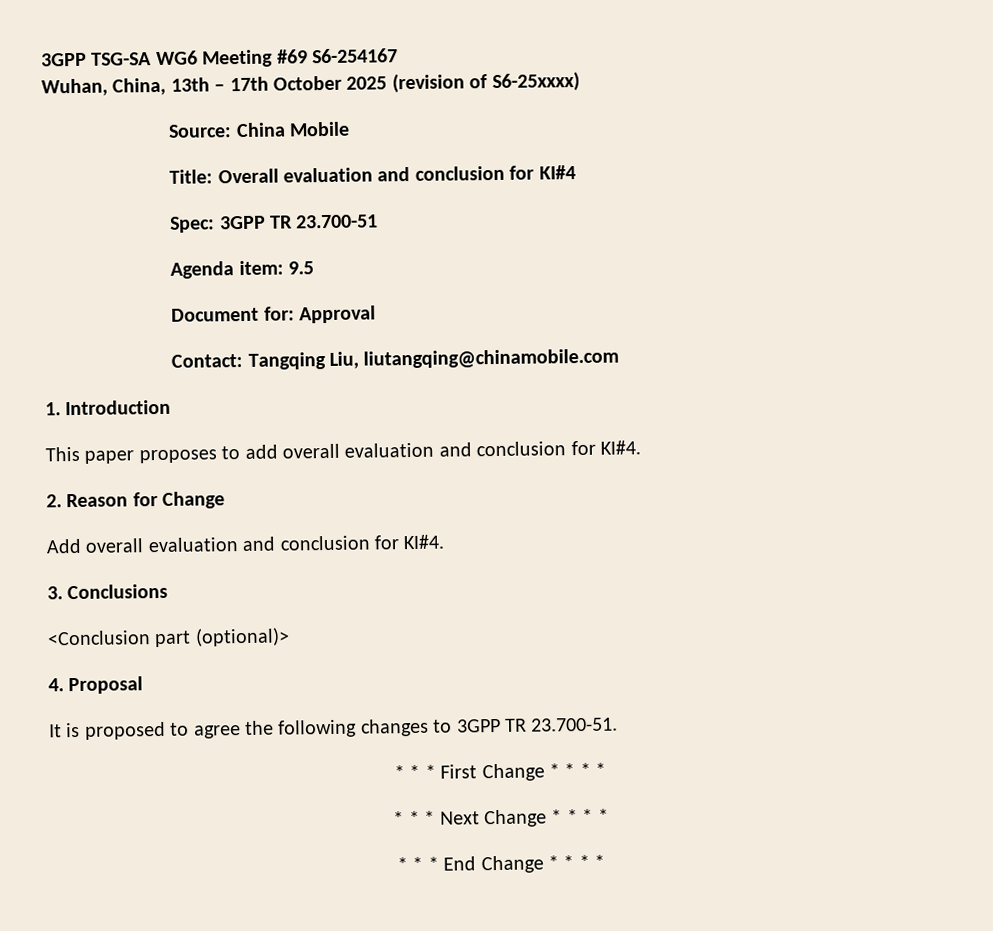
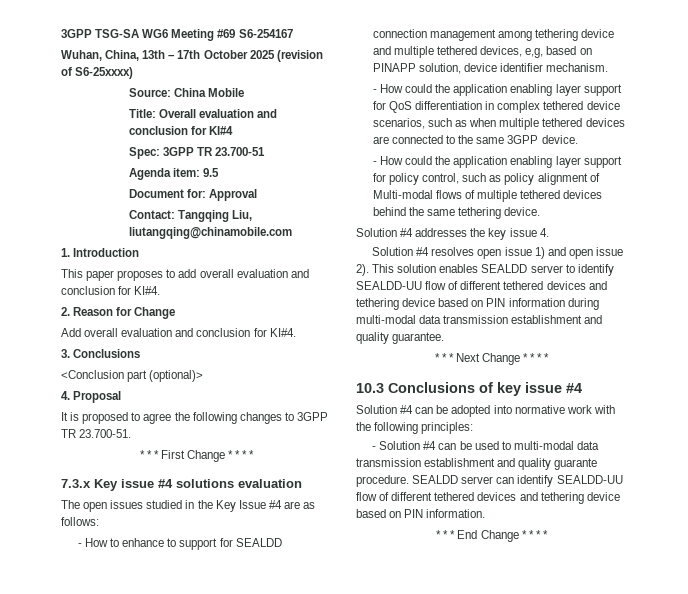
(607, 769) none -> [61,479,302,491] [61,500,316,512] [61,517,99,526] [77,538,282,550] [372,29,615,41] [372,46,592,58] [372,63,609,74] [372,84,622,96] [372,101,620,113] [372,118,625,130] [372,135,578,144] [372,156,622,168] [372,173,600,185] [372,190,603,202] [372,207,541,219] [356,228,549,240] [372,247,623,259] [356,264,614,276] [356,281,607,290] [356,298,599,310] [356,315,603,324] [356,332,445,344] // 7.3.x Key issue #4 solutions evaluation // The open issues studied in the Key Issue #4 are as follows: // - How to enhance to support for SEALDD connection management among tethering device and multiple tethered devices, e,g, based on PINAPP solution, device identifier mechanism. // - How could the application enabling layer support for QoS differentiation in complex tethered device scenarios, such as when multiple tethered devices are connected to the same 3GPP device. // - How could the application enabling layer support for policy control, such as policy alignment of Multi-modal flows of multiple tethered devices behind the same tethering device. // Solution #4 addresses the key issue 4. // Solution #4 resolves open issue 1) and open issue 2). This solution enables SEALDD server to identify SEALDD-UU flow of different tethered devices and tethering device based on PIN information during multi-modal data transmission establishment and quality guarantee.
(609, 815) none -> [356,382,582,396] [356,405,615,417] [356,422,474,434] [372,441,599,450] [356,458,598,470] [356,475,623,487] [356,492,620,504] [356,509,486,518] // 10.3 Conclusions of key issue #4 // Solution #4 can be adopted into normative work with the following principles: // - Solution #4 can be used to multi-modal data transmission establishment and quality guarante procedure. SEALDD server can identify SEALDD-UU flow of different tethered devices and tethering device based on PIN information.

